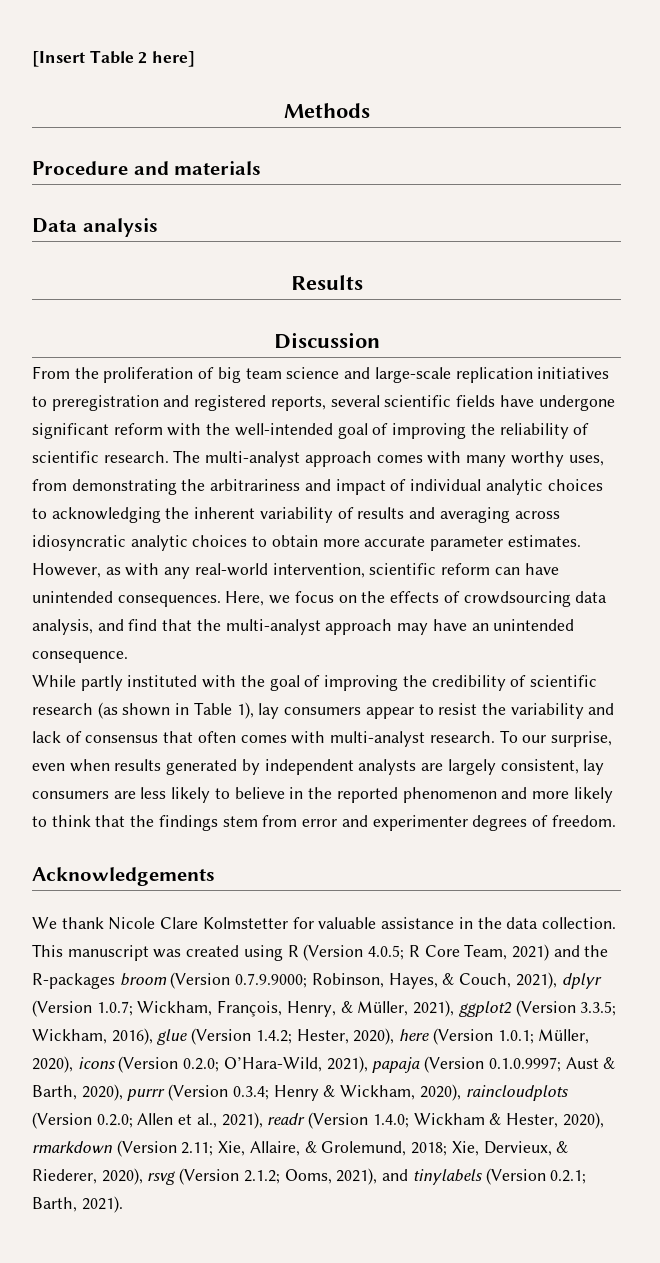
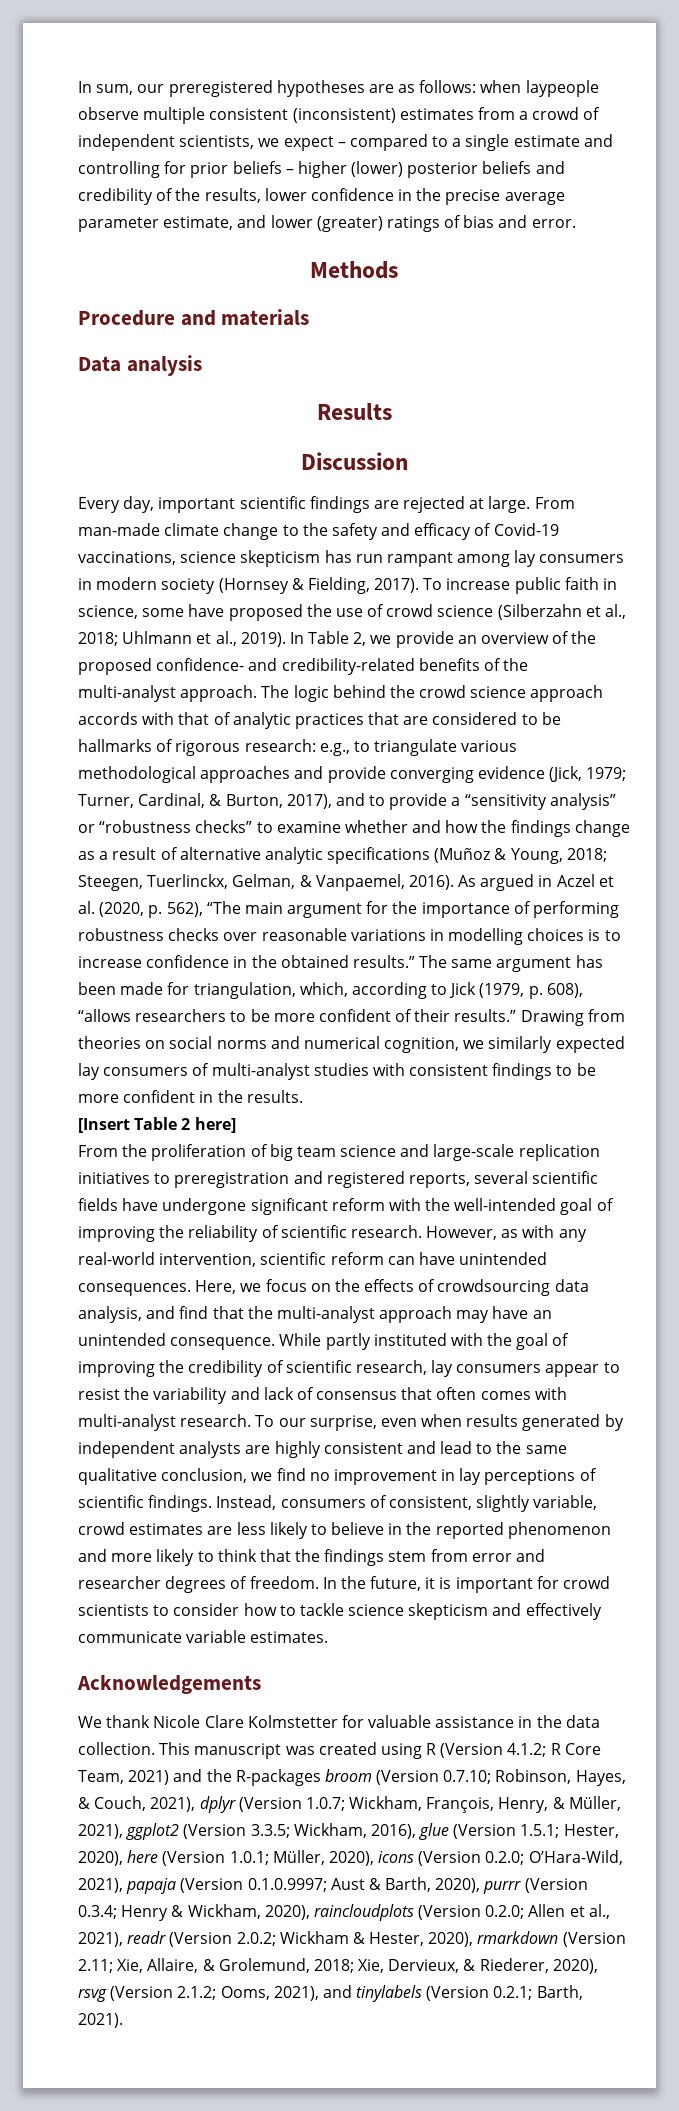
[32,50,196,67] [Insert Table 2 here] -> [78,80,599,97] [78,107,601,124] [78,134,613,151] [78,161,565,178] [78,188,565,205] [78,215,576,232] In sum, our preregistered hypotheses are as follows: when laypeople observe multiple consistent (inconsistent) estimates from a crowd of independent scientists, we expect – compared to a single estimate and controlling for prior beliefs – higher (lower) posterior beliefs and credibility of the results, lower confidence in the precise average parameter estimate, and lower (greater) ratings of bias and error.
(380, 340) none -> [78,496,575,513] [78,523,559,540] [78,550,625,567] [78,577,618,594] [78,604,627,621] [78,631,597,648] [78,658,529,675] [78,685,604,702] [78,712,561,729] [78,739,518,756] [78,766,627,783] [78,793,616,810] [78,820,630,837] [78,847,607,864] [78,874,614,891] [78,901,620,918] [78,928,621,945] [78,955,603,972] [78,982,583,999] [78,1009,625,1026] [78,1036,625,1053] [78,1063,596,1080] [78,1090,303,1103] [78,1117,236,1133] // Every day, important scientific findings are rejected at large. From man-made climate change to the safety and efficacy of Covid-19 vaccinations, science skepticism has run rampant among lay consumers in modern society (Hornsey & Fielding, 2017). To increase public faith in science, some have proposed the use of crowd science (Silberzahn et al., 2018; Uhlmann et al., 2019). In Table 2, we provide an overview of the proposed confidence- and credibility-related benefits of the multi-analyst approach. The logic behind the crowd science approach accords with that of analytic practices that are considered to be hallmarks of rigorous research: e.g., to triangulate various methodological approaches and provide converging evidence (Jick, 1979; Turner, Cardinal, & Burton, 2017), and to provide a “sensitivity analysis” or “robustness checks” to examine whether and how the findings change as a result of alternative analytic specifications (Muñoz & Young, 2018; Steegen, Tuerlinckx, Gelman, & Vanpaemel, 2016). As argued in Aczel et al. (2020, p. 562), “The main argument for the importance of performing robustness checks over reasonable variations in modelling choices is to increase confidence in the obtained results.” The same argument has been made for triangulation, which, according to Jick (1979, p. 608), “allows researchers to be more confident of their results.” Drawing from theories on social norms and numerical cognition, we similarly expected lay consumers of multi-analyst studies with consistent findings to be more confident in the results. // [Insert Table 2 here]
[173,450,604,467] [32,479,603,495] [32,507,560,523] [32,535,581,551] The multi-analyst approach comes with many worthy uses, from demonstrating the arbitrariness and impact of individual analytic choices to acknowledging the inherent variability of results and averaging across idiosyncratic analytic choices to obtain more accurate parameter estimates. -> (422, 1231) none
(128, 657) // -> (276, 1343) none
[32,702,254,719] research (as shown in Table 1), -> [355,1360,427,1375] research,
[447,759,605,775] [32,791,109,799] largely consistent, lay consumers -> [274,1441,567,1458] [78,1468,597,1485] [78,1495,598,1512] [78,1522,204,1535] highly consistent and lead to the same qualitative conclusion, we find no improvement in lay perceptions of scientific findings. Instead, consumers of consistent, slightly variable, crowd estimates
[372,815,468,831] experimenter -> [78,1576,161,1589] researcher
(616, 821) none -> [322,1576,611,1593] [78,1603,602,1620] [78,1630,329,1643] In the future, it is important for crowd scientists to consider how to tackle science skepticism and effectively communicate variable estimates.
[368,945,405,960] 4.0.5; -> [507,1743,547,1757] 4.1.2;
[235,973,308,988] 0.7.9.9000; -> [443,1770,492,1784] 0.7.10;
[255,1030,292,1044] 1.4.2; -> [520,1824,560,1838] 1.5.1;
[372,1114,409,1128] 1.4.0; -> [236,1932,276,1946] 2.0.2;

